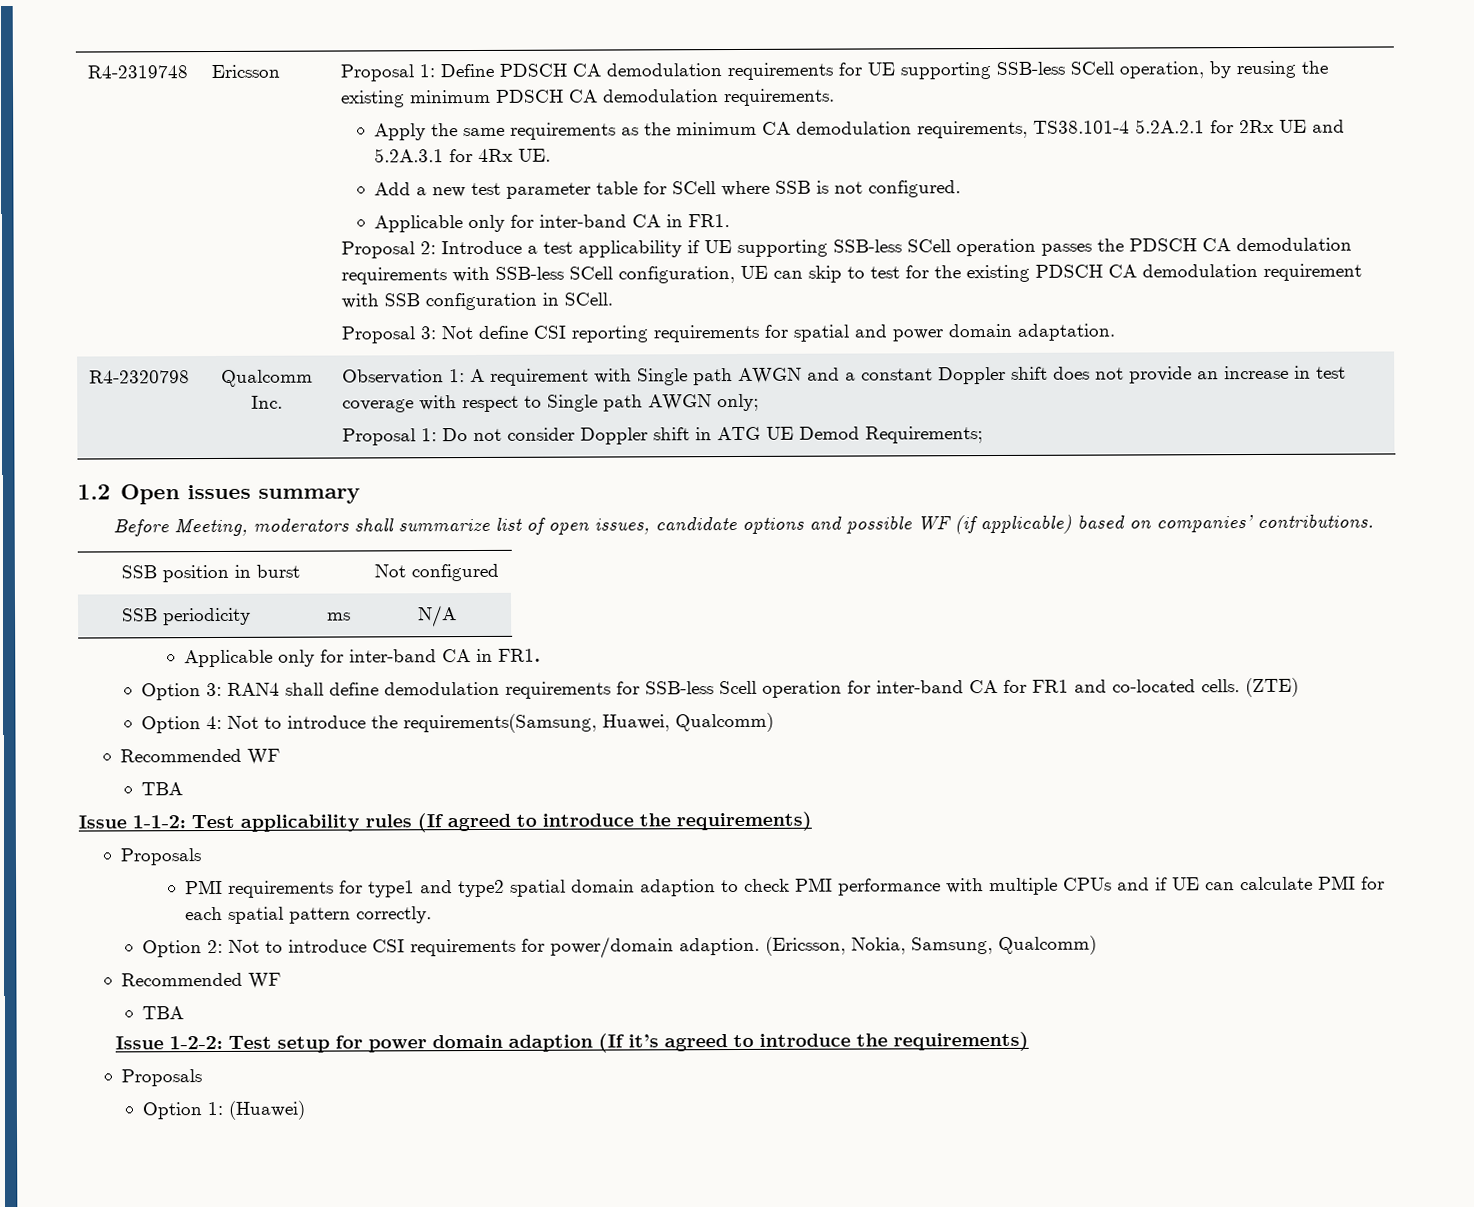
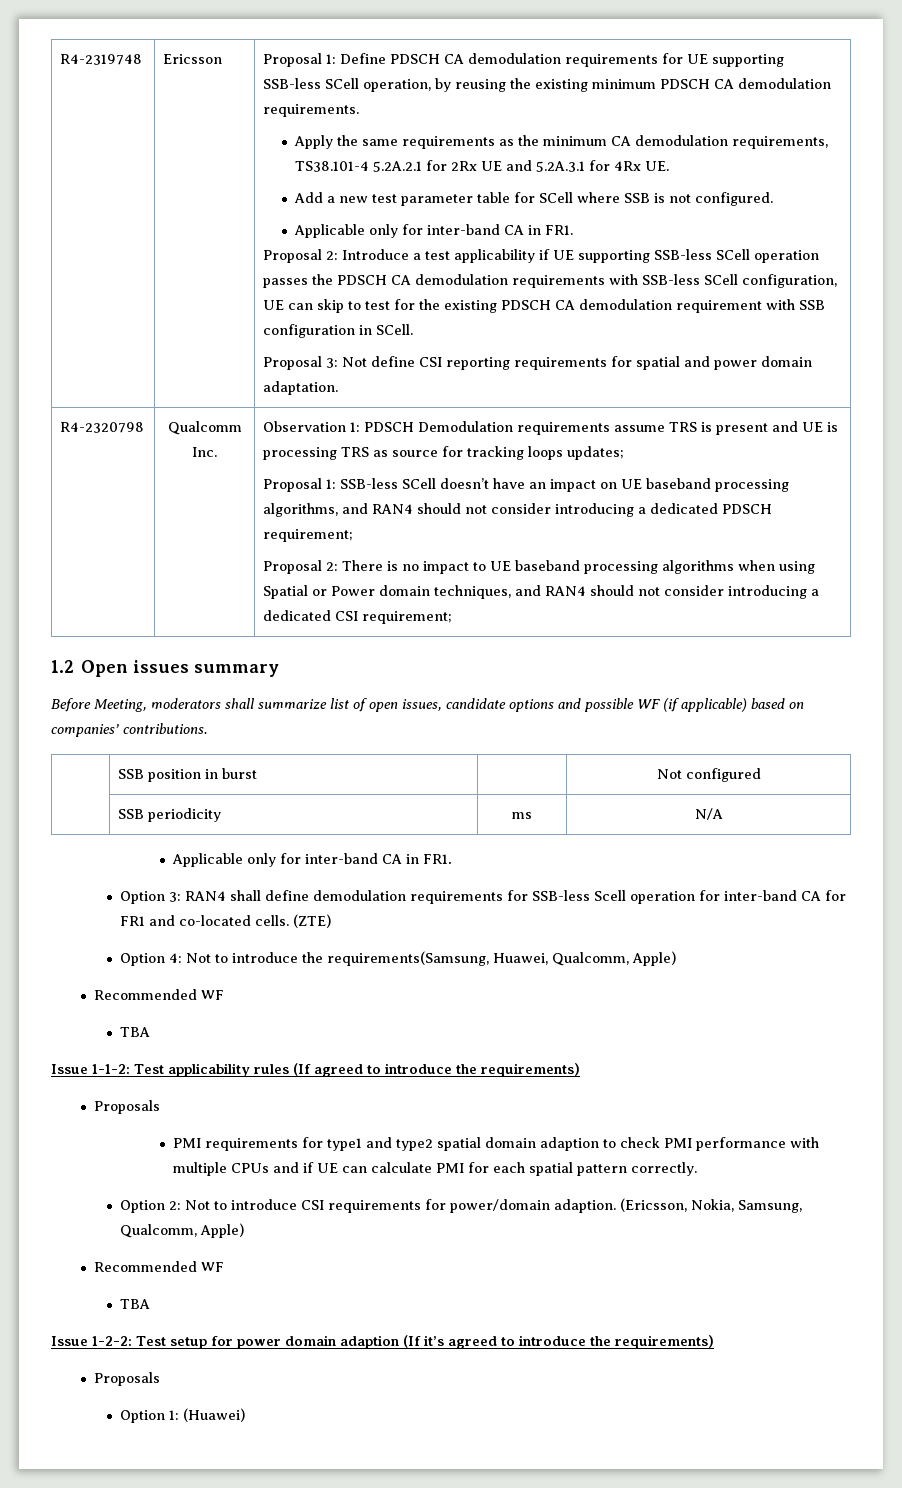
[469,365,1346,386] [341,393,759,413] [341,426,983,446] A requirement with Single path AWGN and a constant Doppler shift does not provide an increase in test coverage with respect to Single path AWGN only; // Proposal 1: Do not consider Doppler shift in ATG UE Demod Requirements; -> [364,421,839,435] [263,446,625,460] [263,478,790,492] [263,503,773,517] [263,529,354,542] [263,560,816,574] [263,585,820,599] [263,610,453,624] PDSCH Demodulation requirements assume TRS is present and UE is processing TRS as source for tracking loops updates; // Proposal 1: SSB-less SCell doesn’t have an impact on UE baseband processing algorithms, and RAN4 should not consider introducing a dedicated PDSCH requirement; // Proposal 2: There is no impact to UE baseband processing algorithms when using Spatial or Power domain techniques, and RAN4 should not consider introducing a dedicated CSI requirement;
[675,712,775,733] Qualcomm) -> [552,951,677,966] Qualcomm, Apple)
[998,935,1098,955] Qualcomm) -> [120,1223,245,1238] Qualcomm, Apple)

